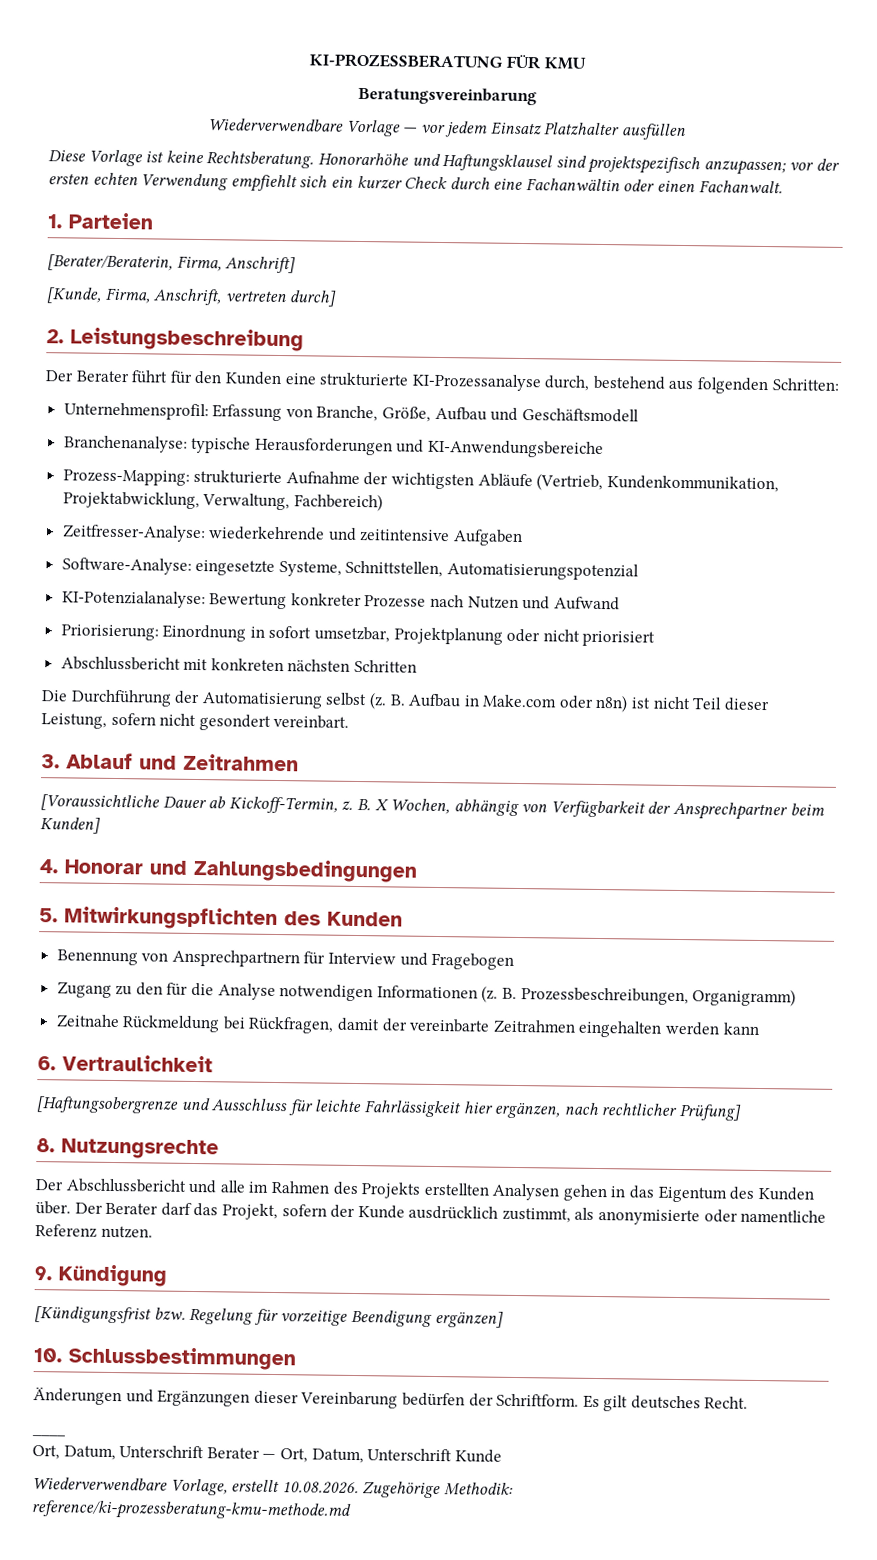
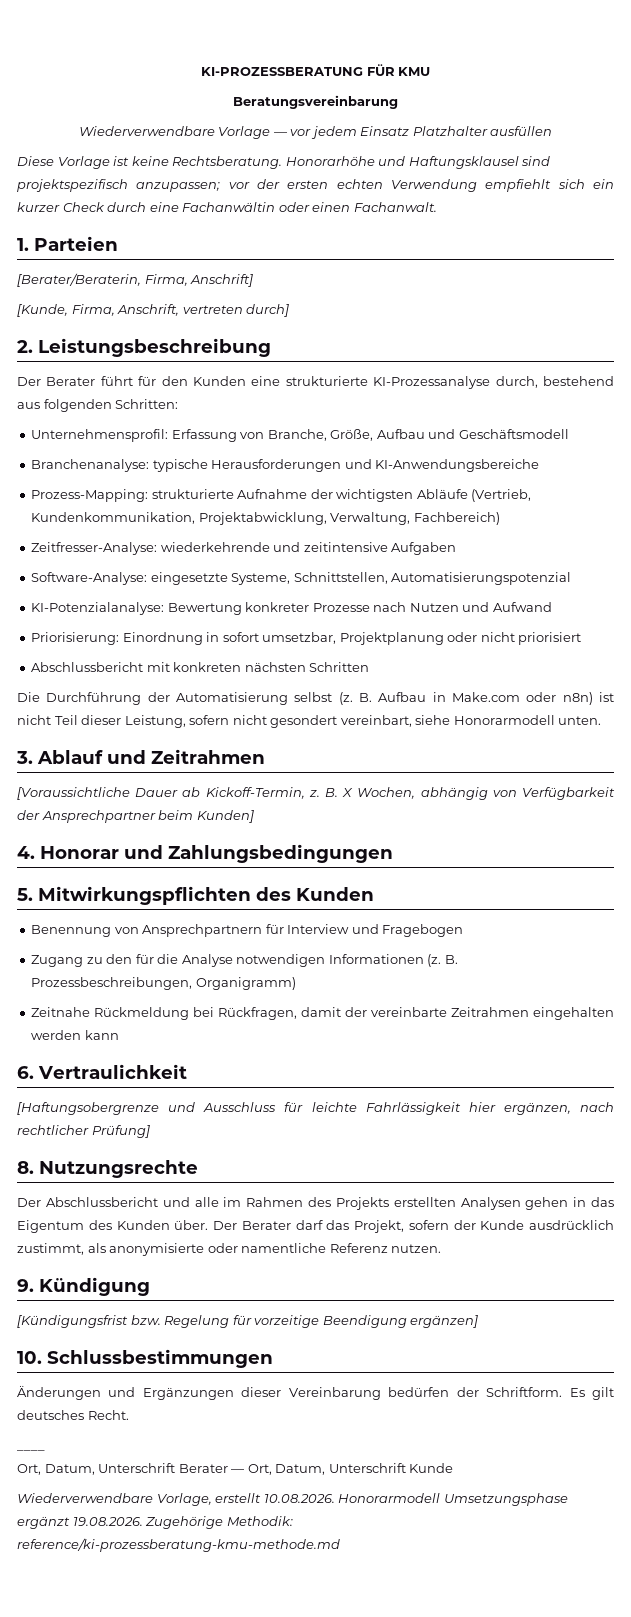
[273,714,350,729] vereinbart. -> [340,715,602,727] vereinbart, siehe Honorarmodell unten.
(359, 1488) none -> [338,1493,568,1506] [17,1516,143,1529] Honorarmodell Umsetzungsphase ergänzt 19.08.2026.

